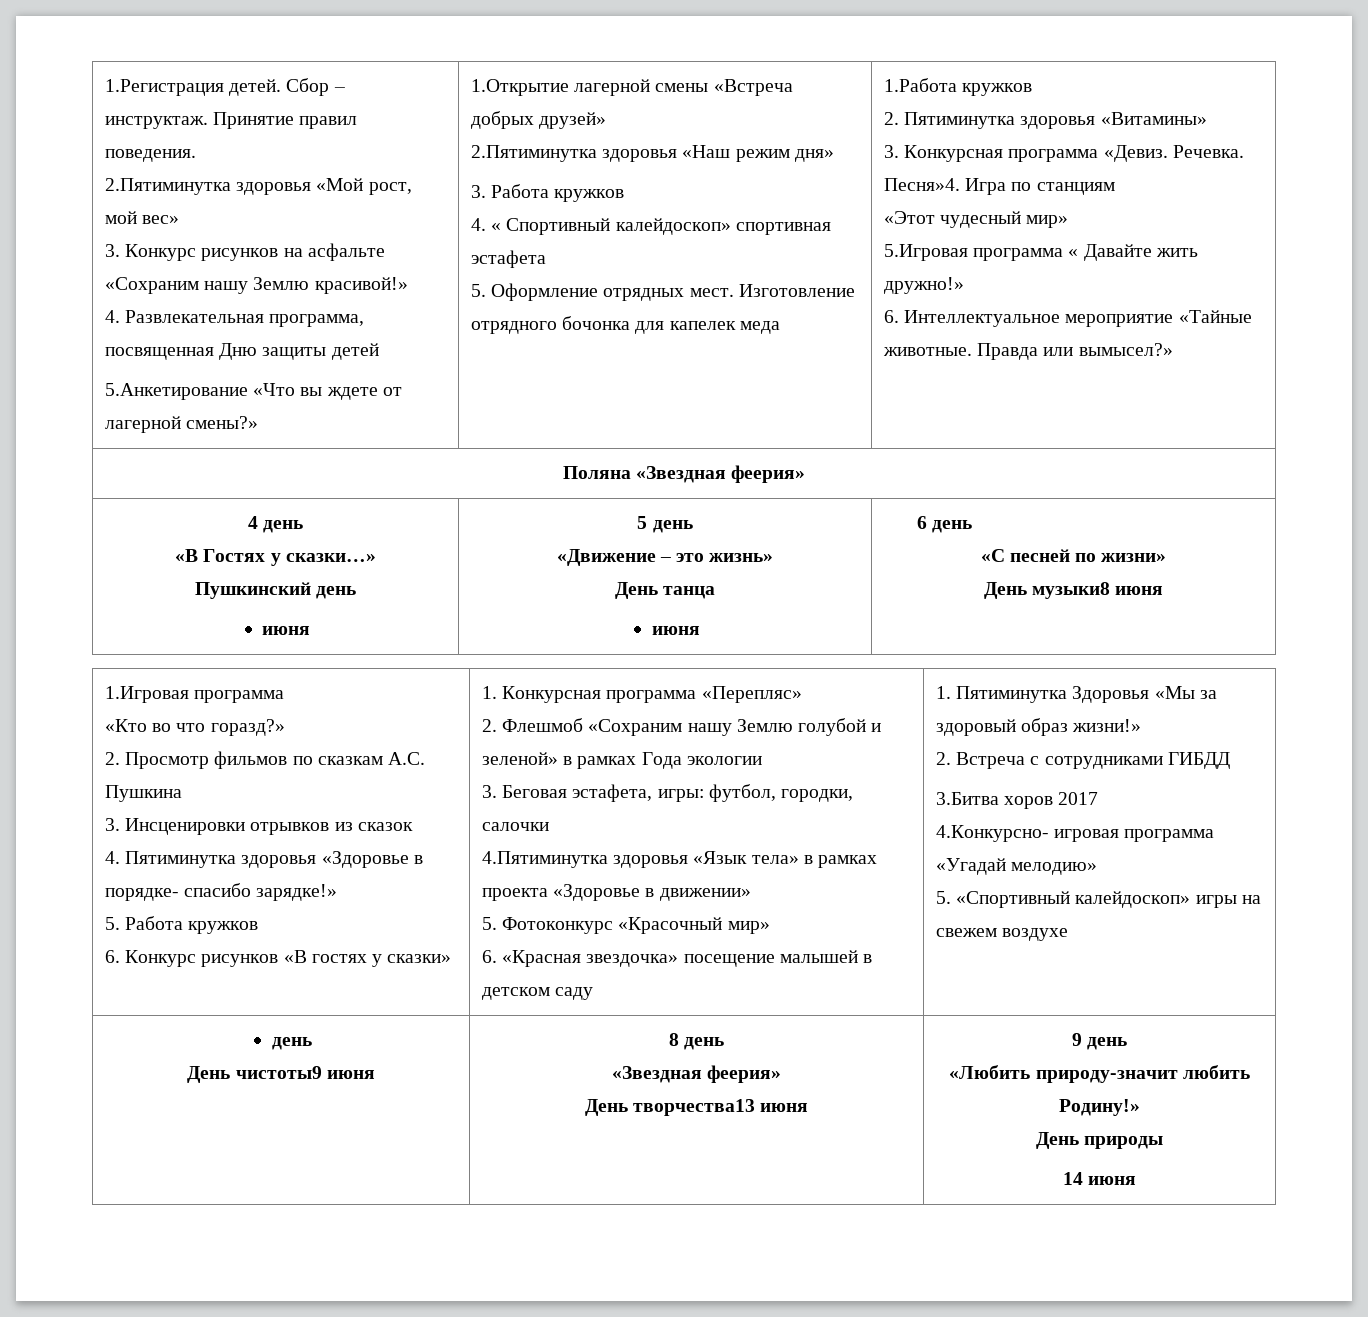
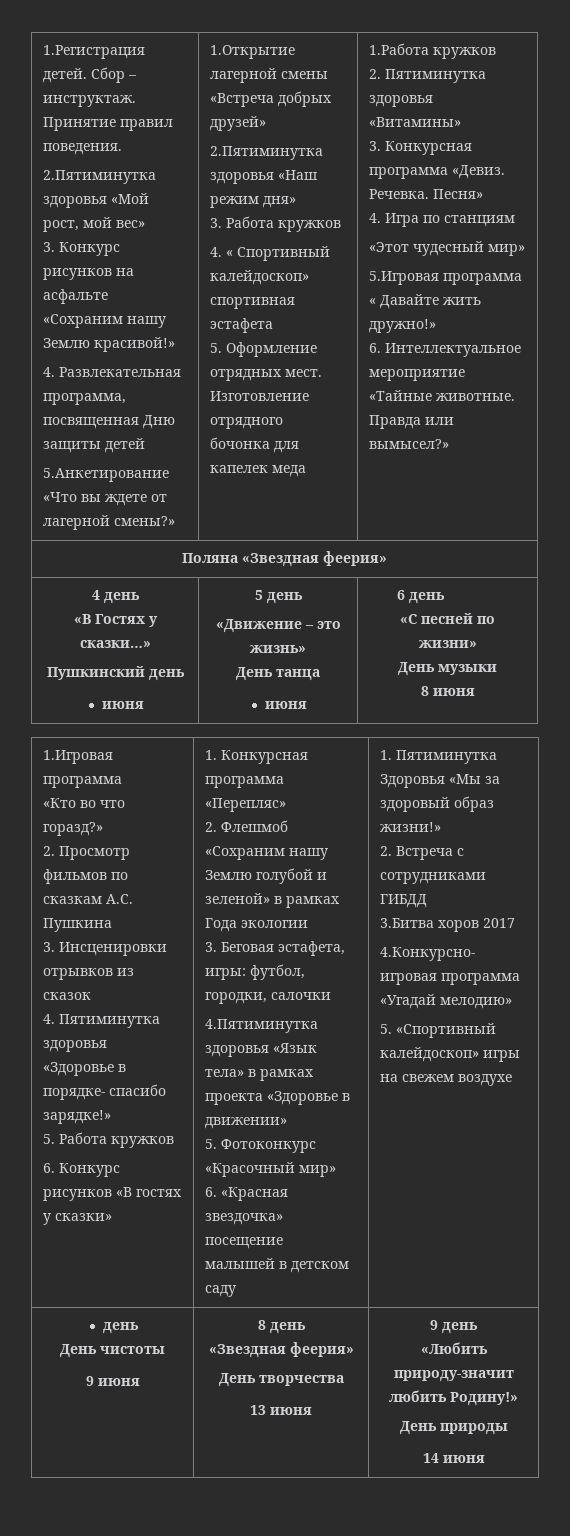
[883,178,960,191] Песня»4. -> [433,189,484,199] [369,213,382,223] Песня» // 4.
[1032,582,1110,599] музыки8 -> [438,664,497,675] [420,686,429,696] музыки // 8
[235,1066,322,1079] чистоты9 -> [100,1346,165,1354] [85,1376,94,1386] чистоты // 9
[632,1099,755,1116] творчества13 -> [258,1375,344,1386] [250,1405,266,1415] творчества // 13

